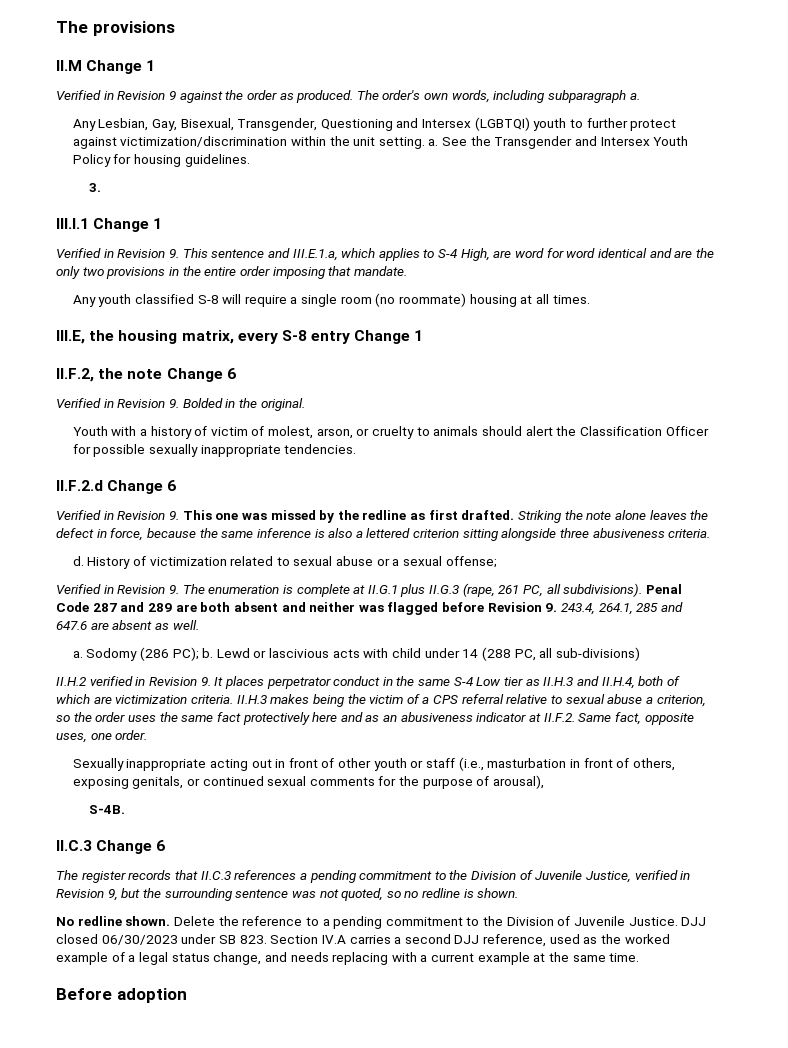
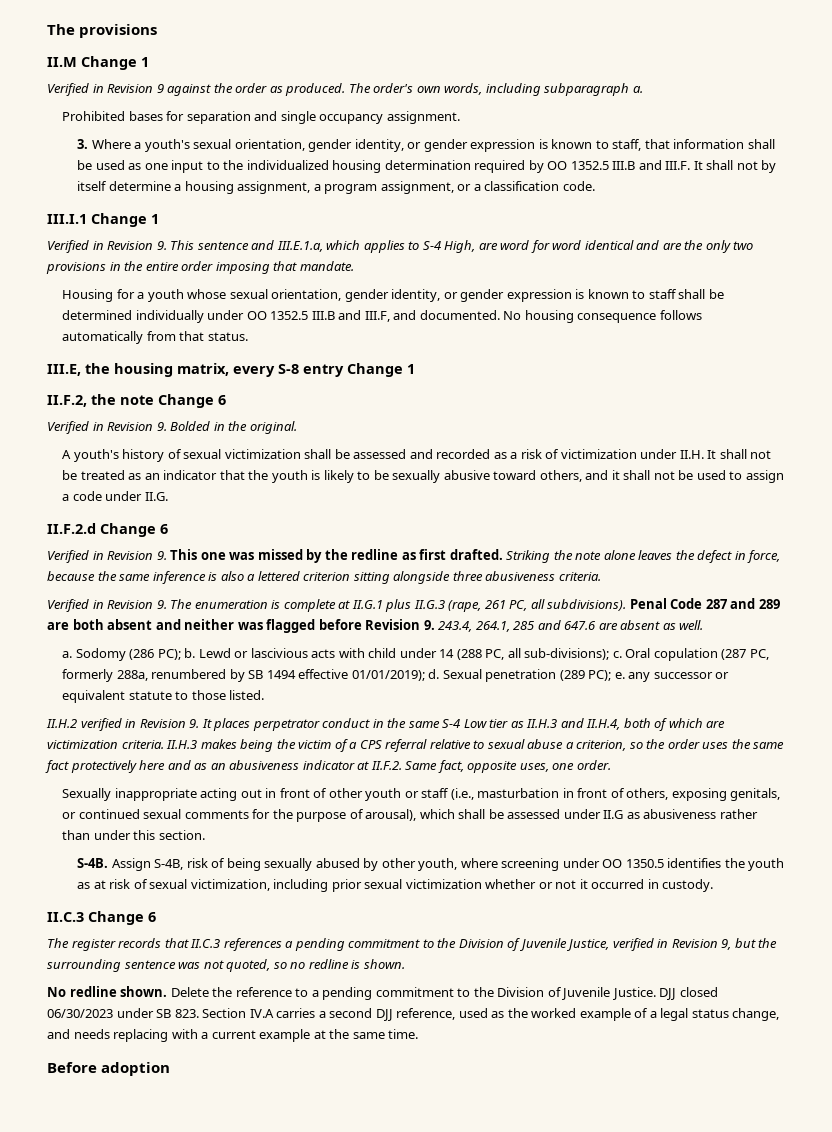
[72,117,677,131] [72,136,689,149] [72,154,250,167] [89,183,102,192] Any Lesbian, Gay, Bisexual, Transgender, Questioning and Intersex (LGBTQI) youth to further protect against victimization/discrimination within the unit setting. a. See the Transgender and Intersex Youth Policy for housing guidelines. // 3. -> [62,111,460,124] [77,139,775,152] [77,160,777,173] [77,181,595,194] Prohibited bases for separation and single occupancy assignment. // 3. Where a youth's sexual orientation, gender identity, or gender expression is known to staff, that information shall be used as one input to the individualized housing determination required by OO 1352.5 III.B and III.F. It shall not by itself determine a housing assignment, a program assignment, or a classification code.
[72,293,590,307] Any youth classified S-8 will require a single room (no roommate) housing at all times. -> [62,289,724,302] [62,310,702,323] [62,331,248,344] Housing for a youth whose sexual orientation, gender identity, or gender expression is known to staff shall be determined individually under OO 1352.5 III.B and III.F, and documented. No housing consequence follows automatically from that status.
[72,426,709,439] [72,444,357,457] Youth with a history of victim of molest, arson, or cruelty to animals should alert the Classification Officer for possible sexually inappropriate tendencies. -> [62,449,772,462] [62,470,784,483] [62,491,168,501] A youth's history of sexual victimization shall be assessed and recorded as a risk of victimization under II.H. It shall not be treated as an indicator that the youth is likely to be sexually abusive toward others, and it shall not be used to assign a code under II.G.
[72,556,497,569] // d. History of victimization related to sexual abuse or a sexual offense; -> (601, 576) none
[555,647,640,661] sub-divisions) -> [524,648,769,661] [62,669,730,682] [62,690,265,703] sub-divisions); c. Oral copulation (287 PC, formerly 288a, renumbered by SB 1494 effective 01/01/2019); d. Sexual penetration (289 PC); e. any successor or equivalent statute to those listed.
[89,805,126,814] // S-4B. -> [419,809,758,819] [62,830,205,840] [77,858,785,871] [77,879,714,892] which shall be assessed under II.G as abusiveness rather than under this section. // S-4B. Assign S-4B, risk of being sexually abused by other youth, where screening under OO 1350.5 identifies the youth as at risk of sexual victimization, including prior sexual victimization whether or not it occurred in custody.

